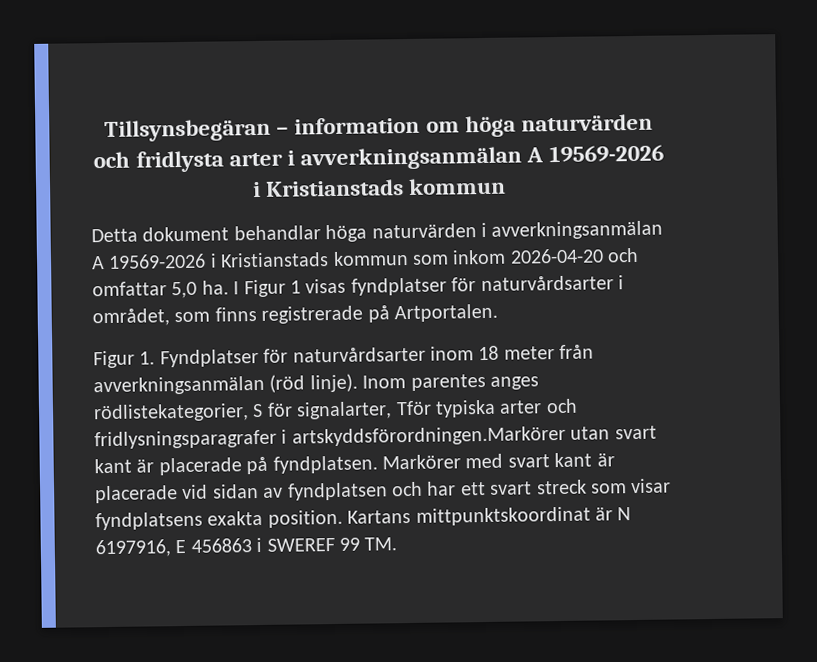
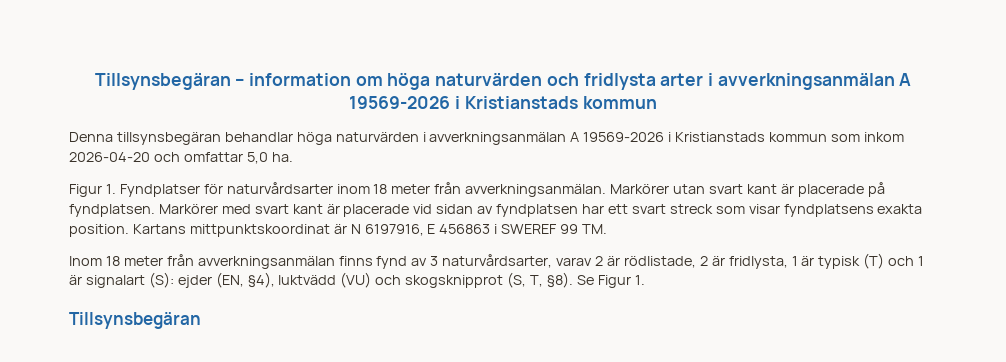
[91,226,230,243] Detta dokument -> [69,132,221,145] Denna tillsynsbegäran
[233,275,624,298] [92,303,498,327] I Figur 1 visas fyndplatser för naturvårdsarter i området, som finns registrerade på Artportalen. -> (293, 157) none
[93,373,539,396] [93,398,578,423] [94,425,566,450] avverkningsanmälan (röd linje). Inom parentes anges rödlistekategorier, S för signalarter, Tför typiska arter och fridlysningsparagrafer i artskyddsförordningen.Markörer -> [465,184,670,197] avverkningsanmälan. Markörer
[392,481,423,497] och -> (579, 210) none
(398, 544) none -> [69,253,925,269] [69,272,645,288] [69,312,201,329] // Inom 18 meter från avverkningsanmälan finns fynd av 3 naturvårdsarter, varav 2 är rödlistade, 2 är fridlysta, 1 är typisk (T) och 1 är signalart (S): ejder (EN, §4), luktvädd (VU) och skogsknipprot (S, T, §8). Se Figur 1. // Tillsynsbegäran

